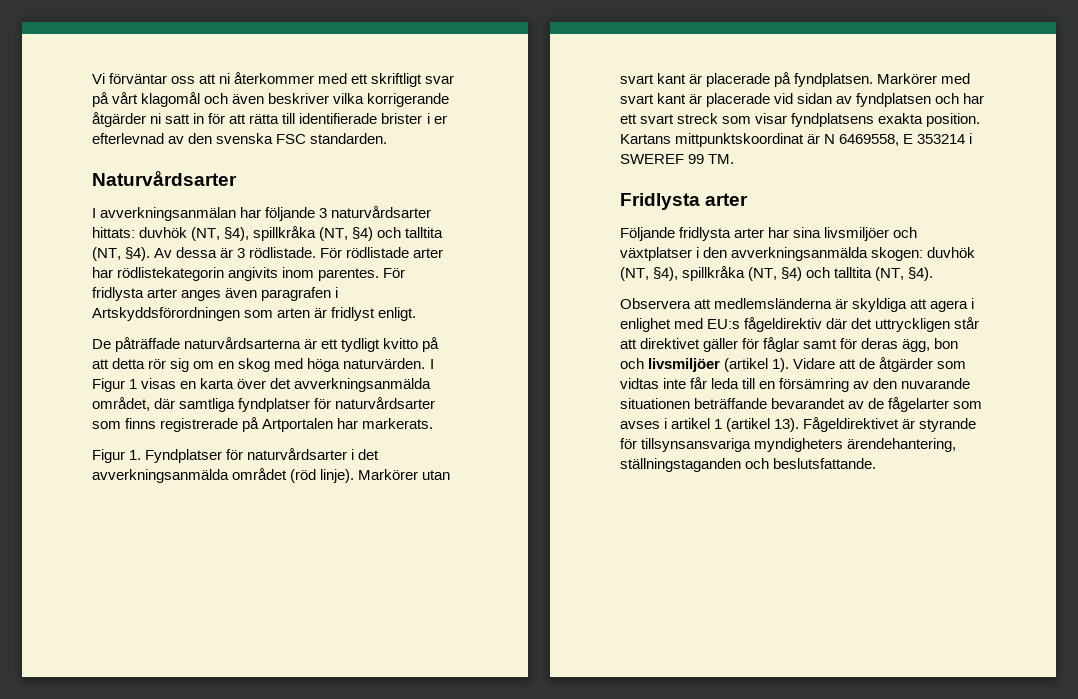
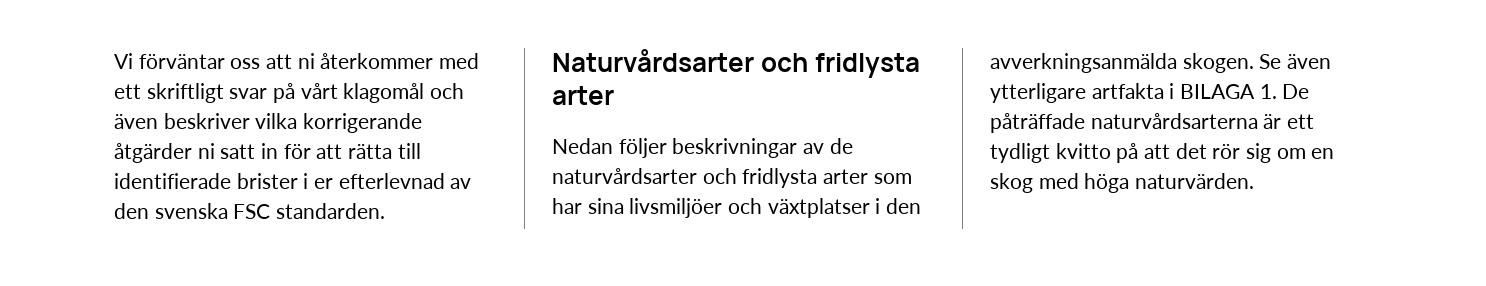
[92,206,432,221] [92,226,444,241] [92,247,444,261] [92,267,406,281] [92,287,339,301] [92,307,417,321] // I avverkningsanmälan har följande 3 naturvårdsarter hittats: duvhök (NT, §4), spillkråka (NT, §4) och talltita (NT, §4). Av dessa är 3 rödlistade. För rödlistade arter har rödlistekategorin angivits inom parentes. För fridlysta arter anges även paragrafen i Artskyddsförordningen som arten är fridlyst enligt. // -> [761,53,921,78] [552,86,614,105] [552,138,853,158] [552,168,912,188] [552,198,922,218] [990,53,1332,73] [990,83,1277,103] och fridlysta arter // Nedan följer beskrivningar av de naturvårdsarter och fridlysta arter som har sina livsmiljöer och växtplatser i den avverkningsanmälda skogen. Se även ytterligare artfakta i BILAGA 1.
[112,358,146,369] detta -> [1175,143,1207,159] det
[429,359,434,369] [92,378,432,392] [92,397,436,412] [92,417,434,432] [92,448,380,463] [92,468,451,483] [620,72,971,87] [620,93,985,107] [620,113,981,127] [620,133,973,147] [620,154,735,164] [620,193,749,210] [620,227,918,241] [620,247,976,261] [620,266,934,281] [620,298,975,312] [620,317,980,332] [620,337,959,352] [620,357,967,372] [620,377,971,392] [620,397,983,412] [620,417,977,432] [620,438,957,452] [620,458,877,472] I Figur 1 visas en karta över det avverkningsanmälda området, där samtliga fyndplatser för naturvårdsarter som finns registrerade på Artportalen har markerats. // Figur 1. Fyndplatser för naturvårdsarter i det avverkningsanmälda området (röd linje). Markörer utan svart kant är placerade på fyndplatsen. Markörer med svart kant är placerade vid sidan av fyndplatsen och har ett svart streck som visar fyndplatsens exakta position. Kartans mittpunktskoordinat är N 6469558, E 353214 i SWEREF 99 TM. // Fridlysta arter // Följande fridlysta arter har sina livsmiljöer och växtplatser i den avverkningsanmälda skogen: duvhök (NT, §4), spillkråka (NT, §4) och talltita (NT, §4). // Observera att medlemsländerna är skyldiga att agera i enlighet med EU:s fågeldirektiv där det uttryckligen står att direktivet gäller för fåglar samt för deras ägg, bon och livsmiljöer (artikel 1). Vidare att de åtgärder som vidtas inte får leda till en försämring av den nuvarande situationen beträffande bevarandet av de fågelarter som avses i artikel 1 (artikel 13). Fågeldirektivet är styrande för tillsynsansvariga myndigheters ärendehantering, ställningstaganden och beslutsfattande. -> (1255, 181) none

